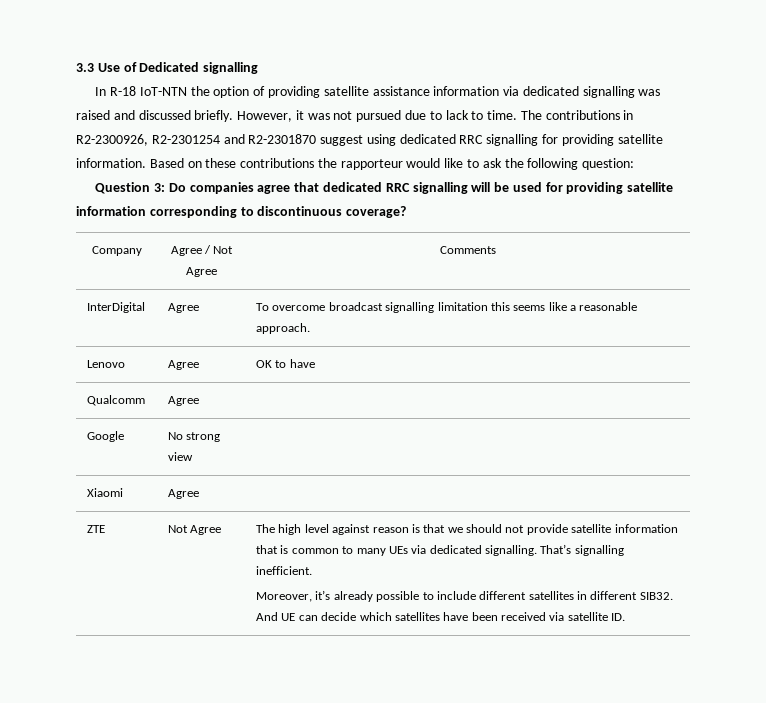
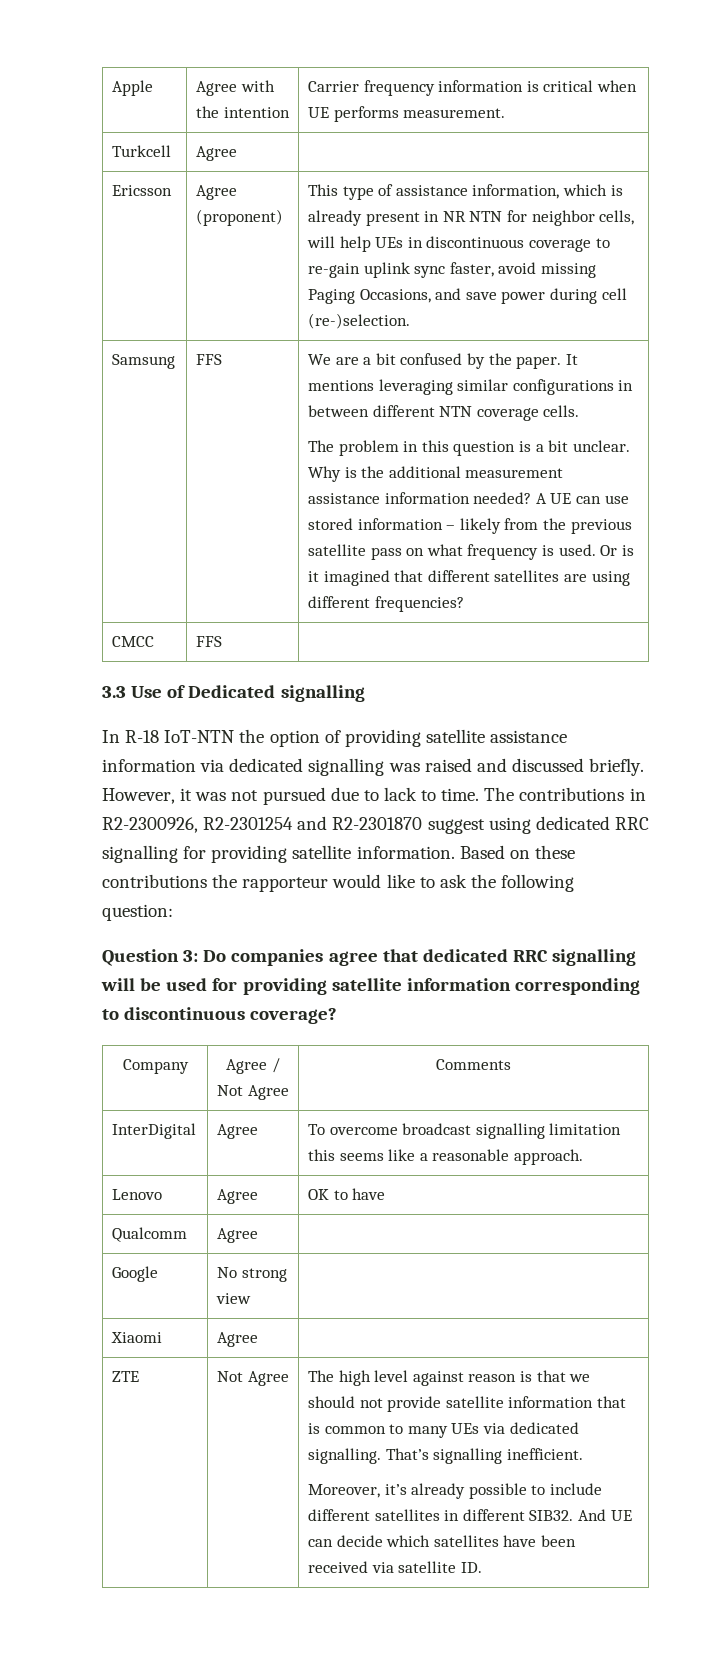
(76, 67) none -> [112,80,154,96] [196,80,275,96] [196,106,290,118] [308,80,637,96] [308,106,506,122] [112,145,172,157] [196,146,238,161] [112,185,173,196] [196,185,238,200] [196,209,284,226] [308,184,623,200] [308,210,635,226] [307,236,610,252] [308,262,596,278] [308,288,627,304] [308,313,411,329] [112,354,176,369] [196,354,223,365] [308,353,578,369] [308,379,634,395] [308,405,580,421] [308,440,630,456] [308,466,564,482] [308,492,629,504] [308,518,632,534] [308,544,634,560] [308,570,630,586] [308,596,464,612] [112,636,155,647] [196,636,223,647] Apple | Agree with the intention | Carrier frequency information is critical when UE performs measurement. // Turkcell | Agree | // Ericsson | Agree (proponent) | This type of assistance information, which is already present in NR NTN for neighbor cells, will help UEs in discontinuous coverage to re-gain uplink sync faster, avoid missing Paging Occasions, and save power during cell (re-)selection. // Samsung | FFS | We are a bit confused by the paper. It mentions leveraging similar configurations in between different NTN coverage cells. // The problem in this question is a bit unclear. Why is the additional measurement assistance information needed? A UE can use stored information – likely from the previous satellite pass on what frequency is used. Or is it imagined that different satellites are using different frequencies? // CMCC | FFS | //

